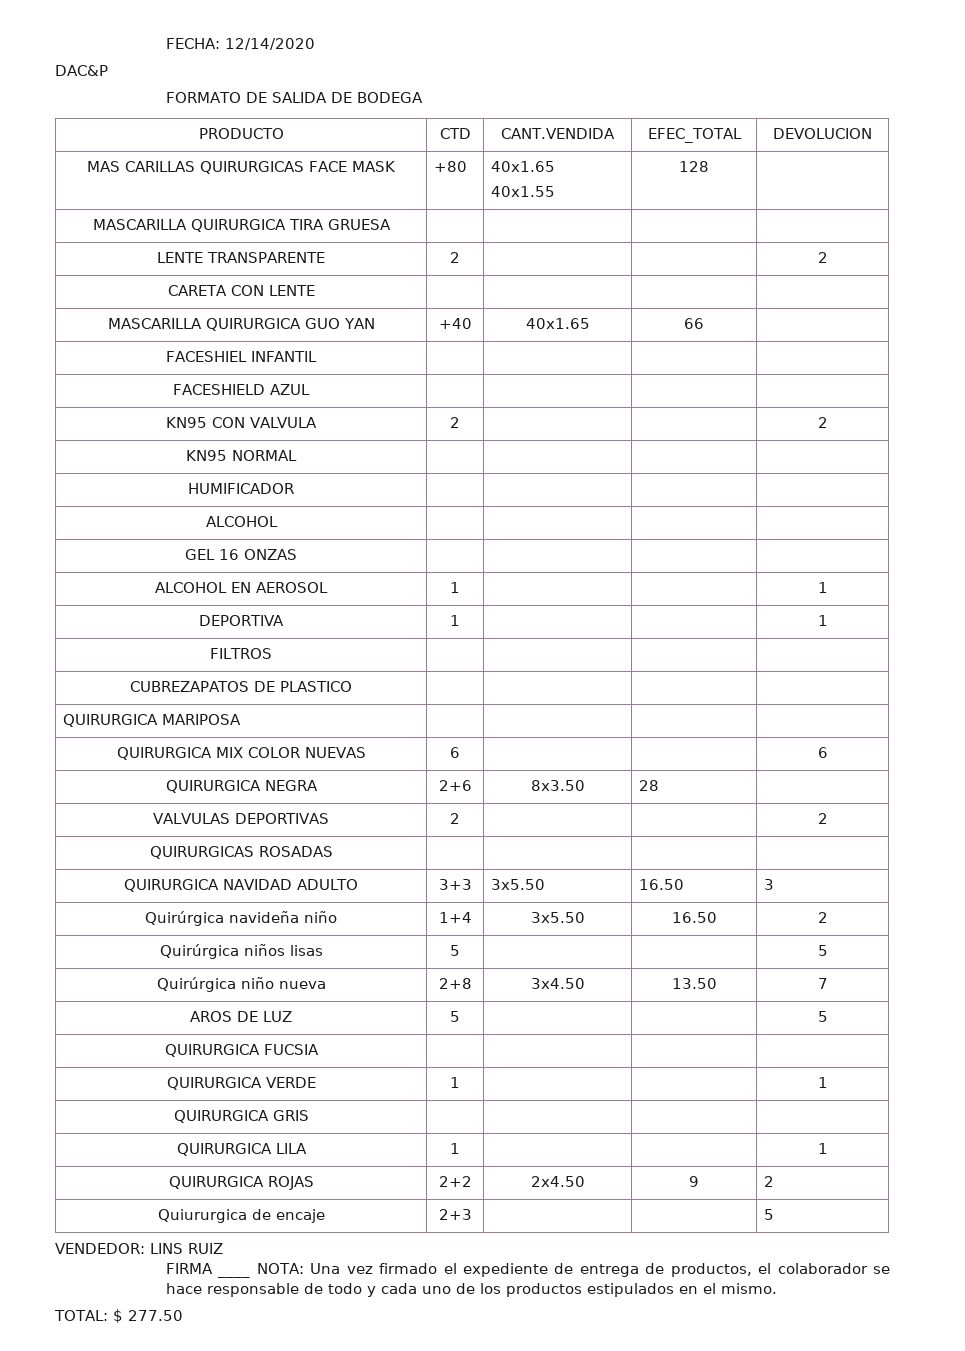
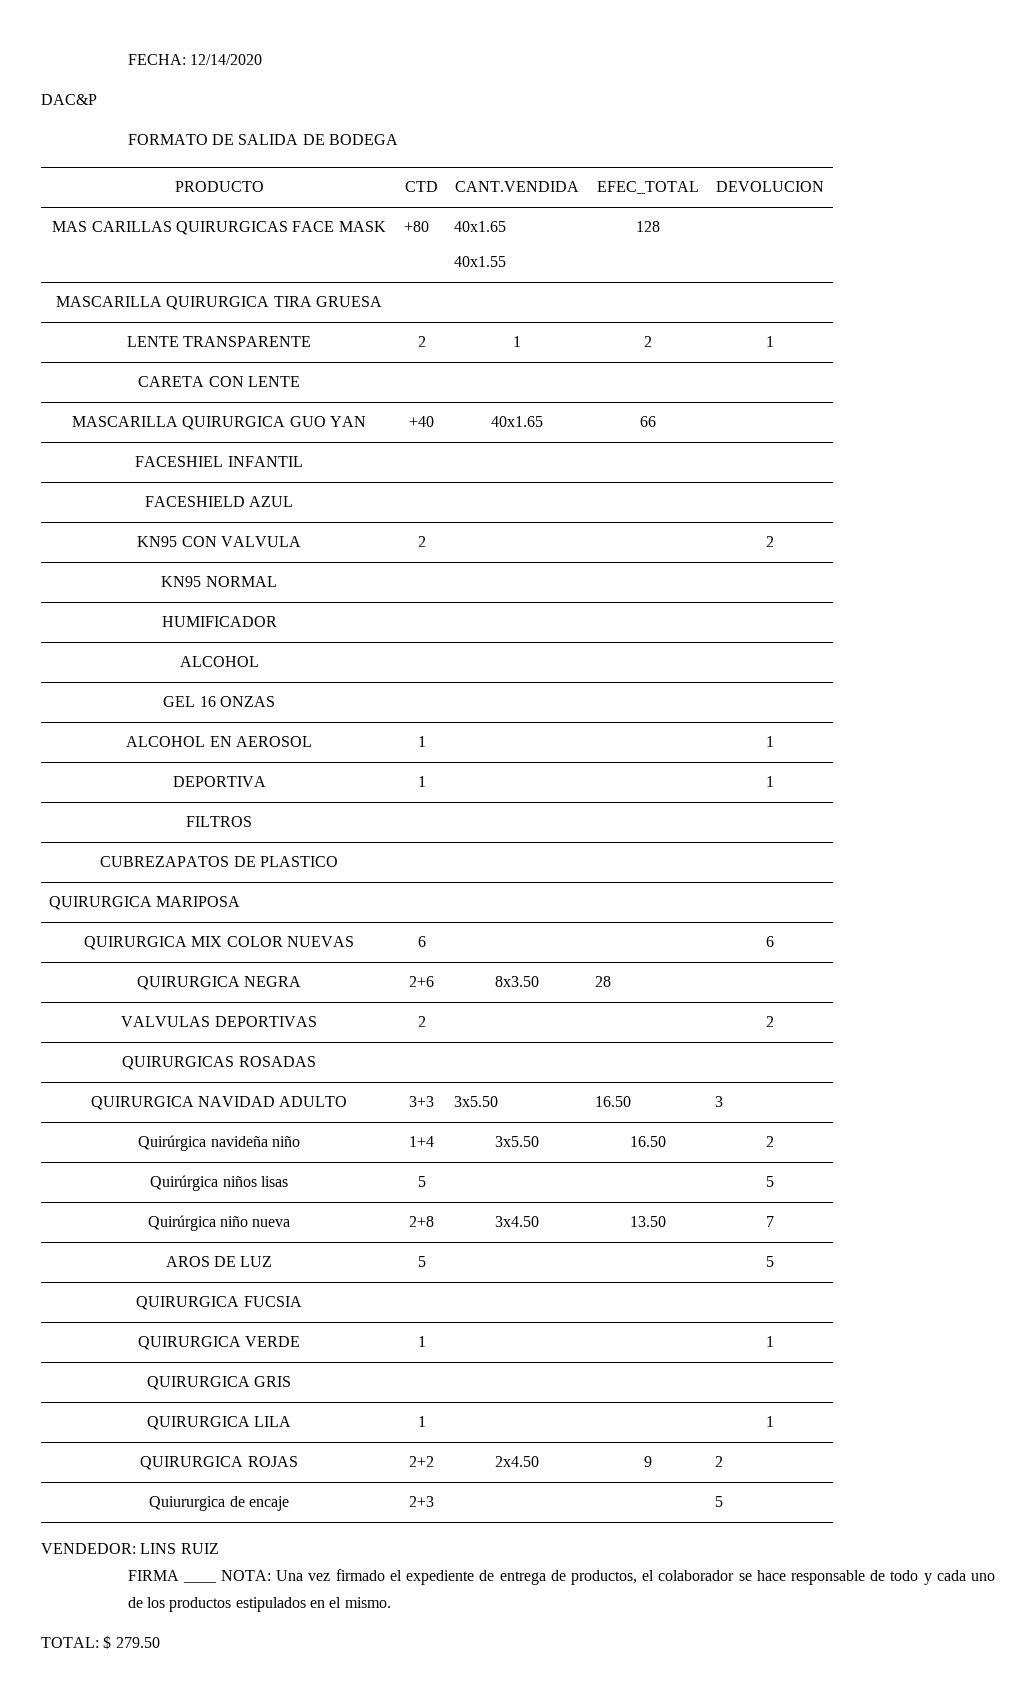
[817,252,828,263] | | 2 -> [513,336,521,347] [643,336,652,347] [766,336,774,347] 1 | 2 | 1
[127,1310,183,1321] 277.50 -> [115,1637,160,1648] 279.50

